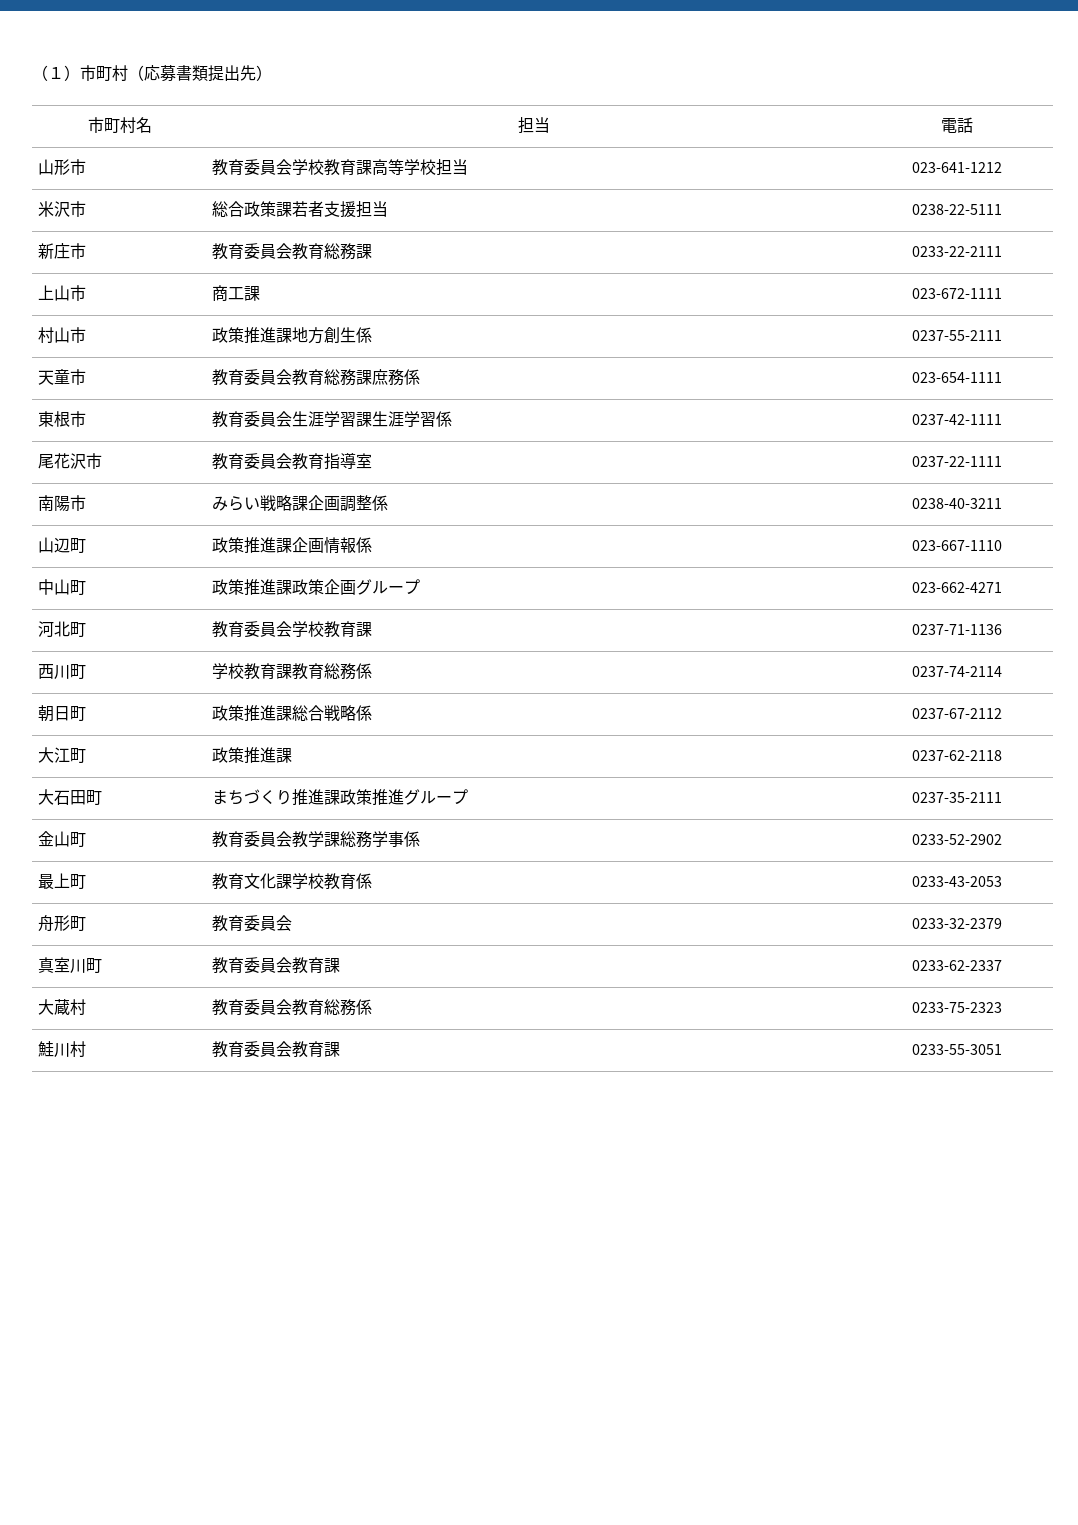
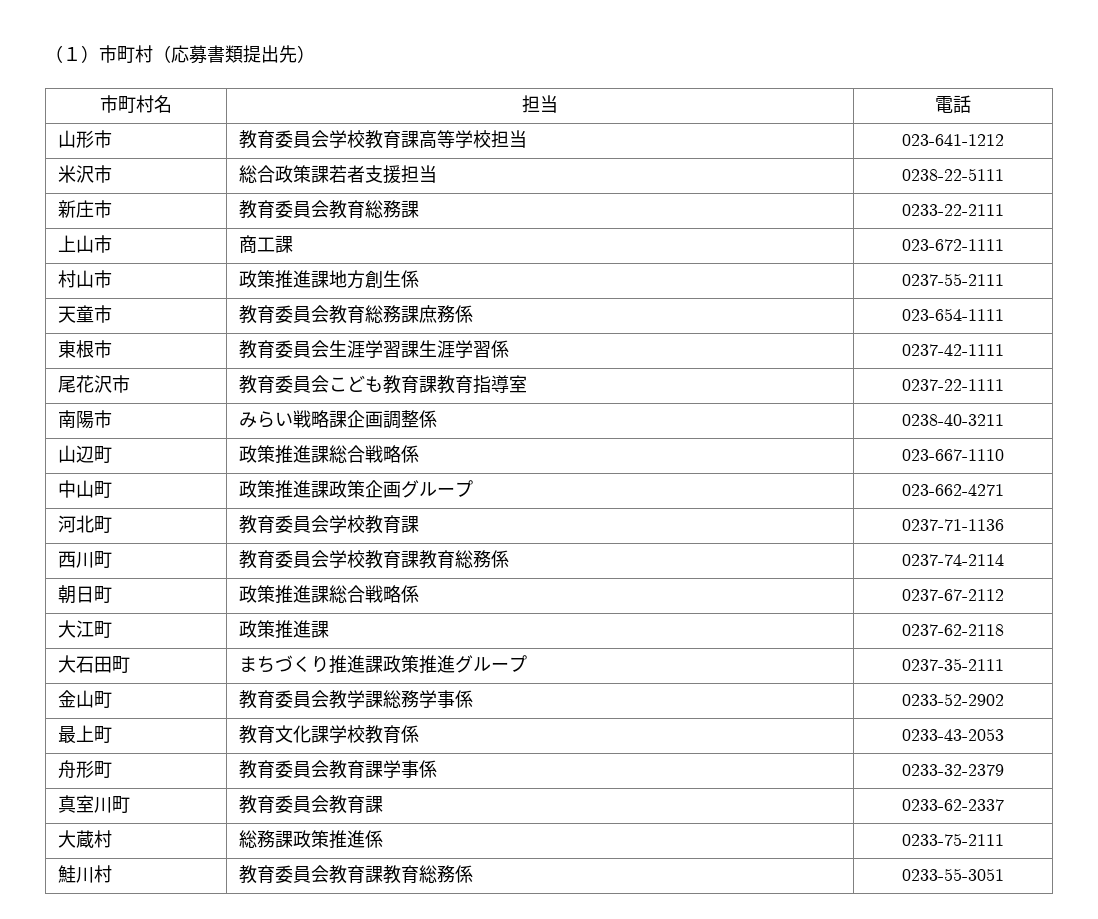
(293, 461) none -> [329,375,438,394] こども教育課
[292,537,357,554] 企画情報 -> [329,445,402,463] 総合戦略
(87, 671) none -> [239,550,330,569] 教育委員会
(293, 923) none -> [329,760,438,779] 教育課学事係
[212,999,373,1016] [911,1002,1002,1013] 教育委員会教育総務係 | 0233-75-2323 -> [239,830,384,849] [902,833,1004,846] 総務課政策推進係 | 0233-75-2111
(341, 1049) none -> [383,865,474,884] 教育総務係

